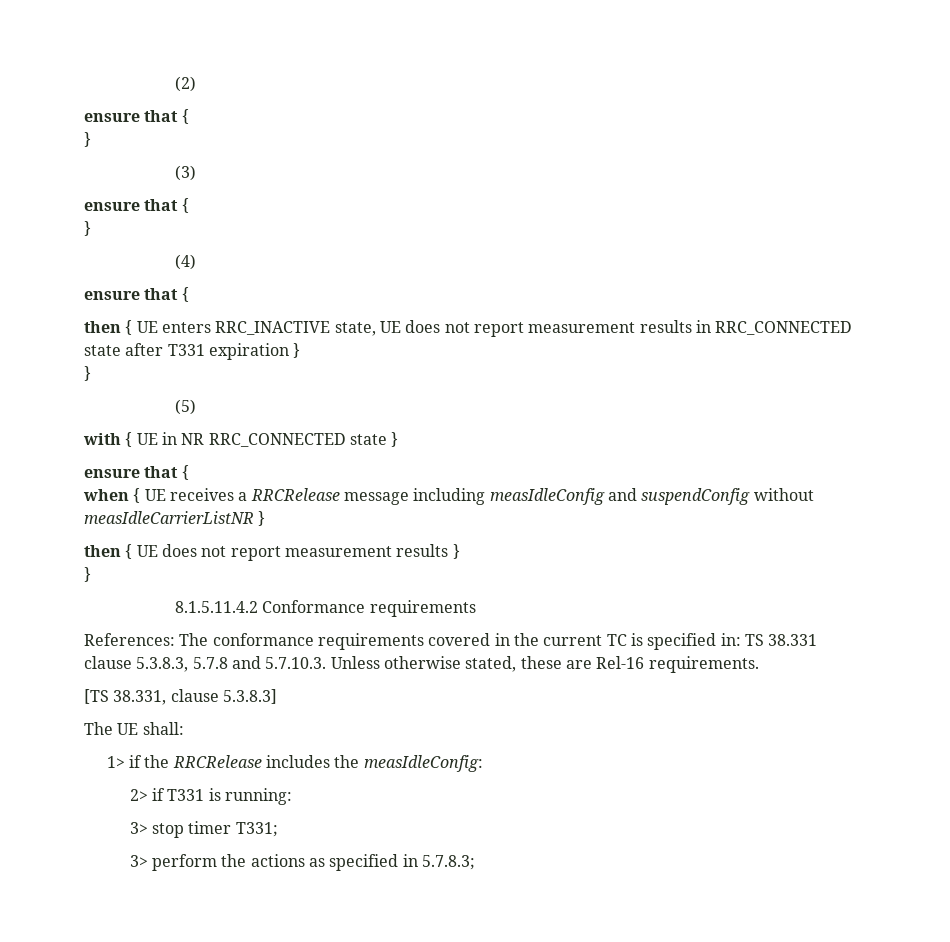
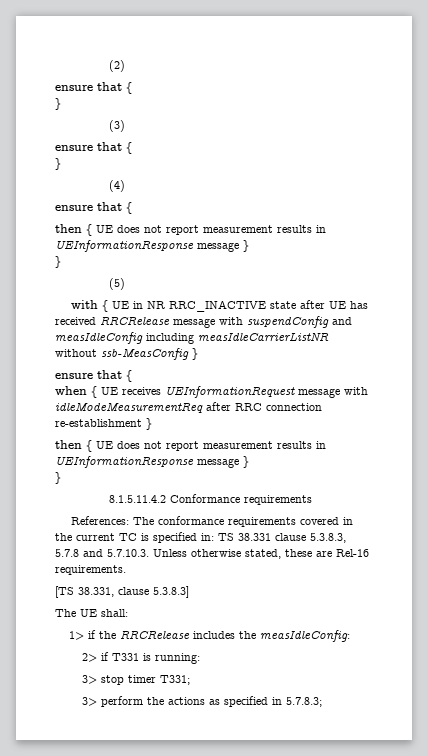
[161,320,853,337] [84,343,289,360] enters RRC_INACTIVE state, UE does not report measurement results in RRC_CONNECTED state after T331 expiration -> [117,225,326,235] [55,240,239,252] does not report measurement results in UEInformationResponse message
[208,433,387,447] RRC_CONNECTED state -> [168,300,368,312] [55,316,352,328] [55,332,329,344] [55,348,189,360] RRC_INACTIVE state after UE has received RRCRelease message with suspendConfig and measIdleConfig including measIdleCarrierListNR without ssb-MeasConfig
[238,488,814,505] [84,511,254,524] a RRCRelease message including measIdleConfig and suspendConfig without measIdleCarrierListNR -> [165,386,368,398] [55,402,322,413] [55,419,142,427] UEInformationRequest message with idleModeMeasurementReq after RRC connection re-establishment
(449, 550) none -> [316,441,326,449] [55,456,239,468] in UEInformationResponse message

